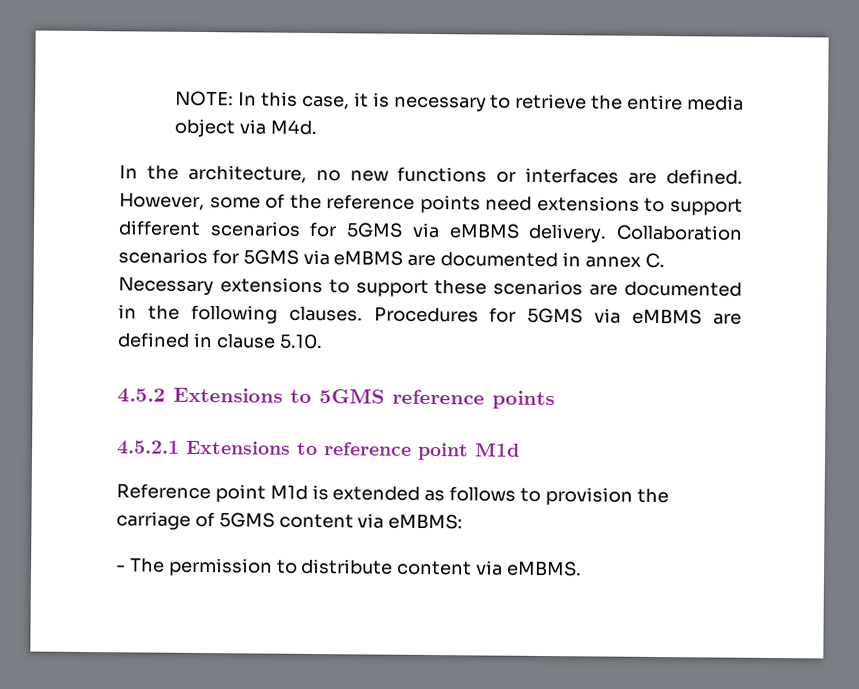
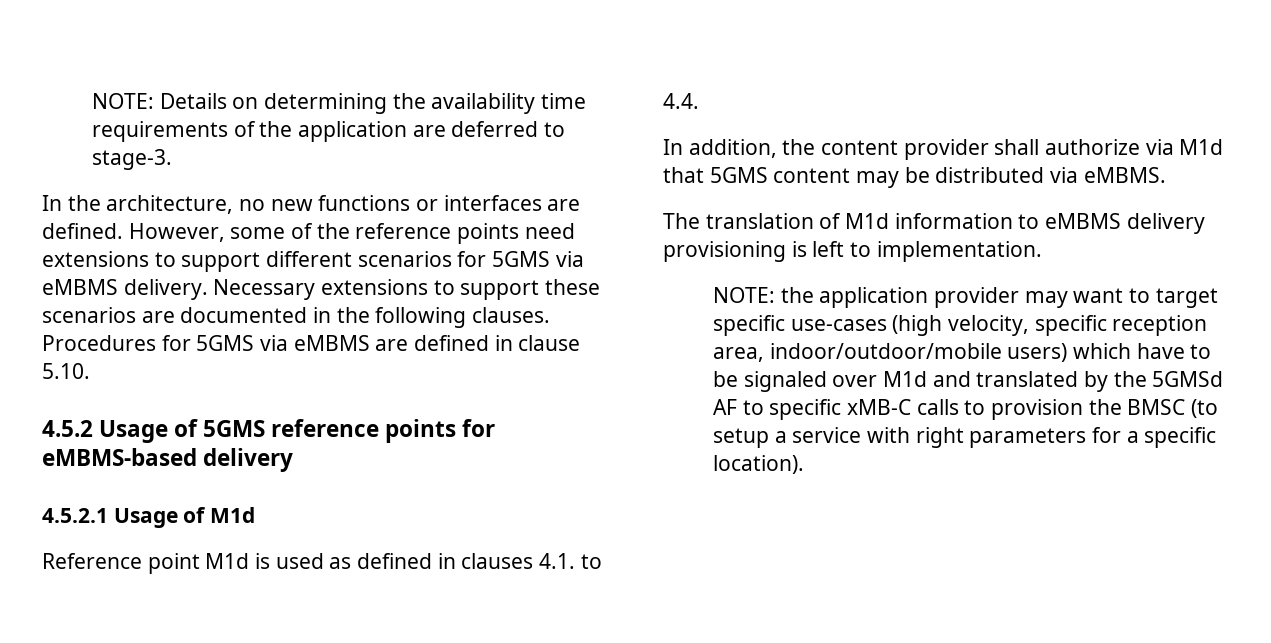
[175,90,745,112] [174,118,318,138] NOTE: In this case, it is necessary to retrieve the entire media object via M4d. -> [91,93,586,114] [91,121,565,142] [91,149,172,170] NOTE: Details on determining the availability time requirements of the application are deferred to stage-3.
[616,224,743,241] [118,248,665,269] Collaboration scenarios for 5GMS via eMBMS are documented in annex C. -> (208, 289) none
[173,387,312,403] Extensions to -> [99,419,199,443] Usage of
[117,440,469,461] // 4.5.2.1 Extensions to reference point -> [462,419,496,437] [42,448,294,472] [42,507,207,528] for eMBMS-based delivery // 4.5.2.1 Usage of
[332,485,669,506] [116,511,464,530] [116,557,583,577] extended as follows to provision the carriage of 5GMS content via eMBMS: // - The permission to distribute content via eMBMS. -> [275,553,602,569] [663,93,699,109] [663,139,1224,160] [663,167,1166,188] [663,213,1205,234] [663,241,1042,262] [712,287,1218,308] [712,315,1208,336] [712,343,1212,362] [712,371,1224,392] [712,399,1218,420] [712,427,1217,448] [712,455,804,474] used as defined in clauses 4.1. to 4.4. // In addition, the content provider shall authorize via M1d that 5GMS content may be distributed via eMBMS. // The translation of M1d information to eMBMS delivery provisioning is left to implementation. // NOTE: the application provider may want to target specific use-cases (high velocity, specific reception area, indoor/outdoor/mobile users) which have to be signaled over M1d and translated by the 5GMSd AF to specific xMB-C calls to provision the BMSC (to setup a service with right parameters for a specific location).

